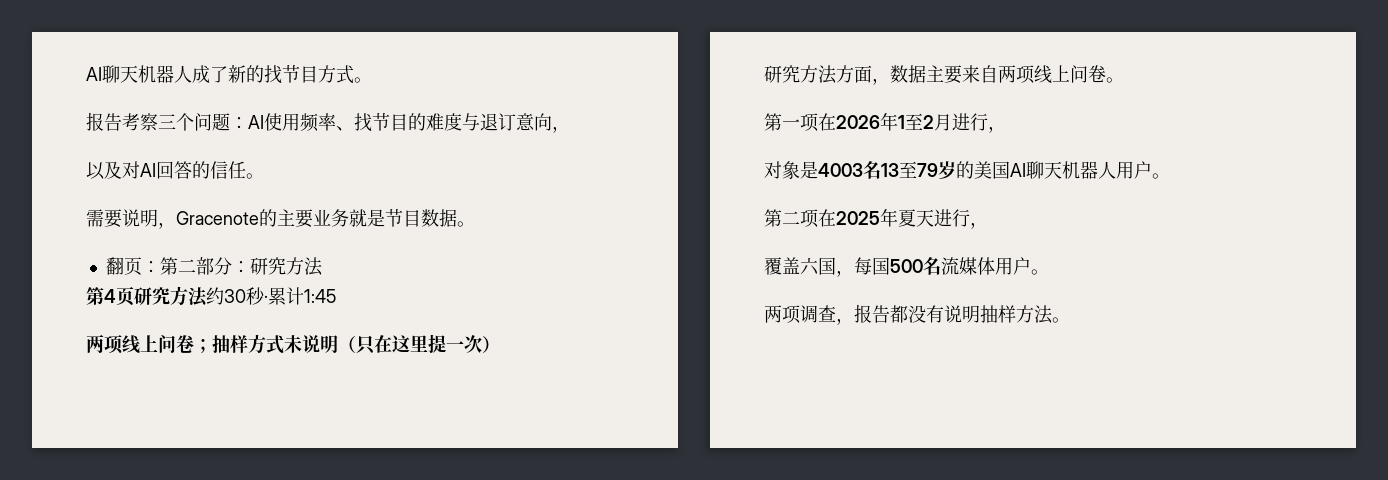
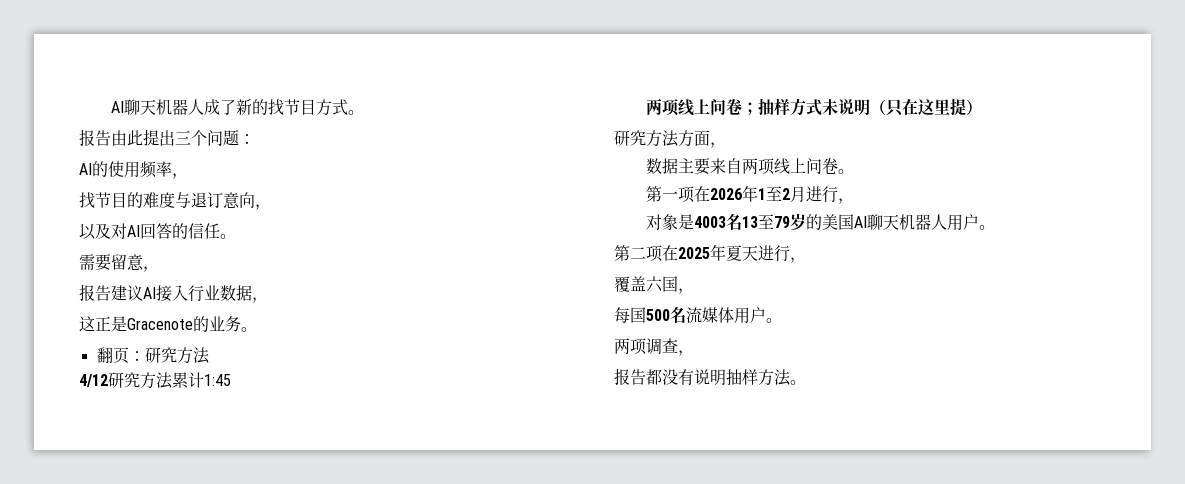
[122,113,158,131] 考察 -> [111,129,175,146] 由此提出
[248,115,264,129] AI -> [79,161,108,177] // AI的
[336,126,354,131] 、 -> [172,173,188,179] ， //
[122,209,457,229] 说明，Gracenote的主要业务就是节目数据 -> [111,254,159,272] [79,284,268,303] [79,316,241,332] 留意， // 报告建议AI接入行业数据， // 这正是Gracenote的业务
[159,257,250,275] 第二部分： -> (145, 356) none
[86,286,268,307] 第4页研究方法约30秒· -> [79,372,173,389] 4/12研究方法
[446,335,482,353] 一次 -> (967, 107) none
(890, 81) none -> (726, 145) //
(854, 273) none -> (694, 291) //
(854, 321) none -> (694, 353) //

